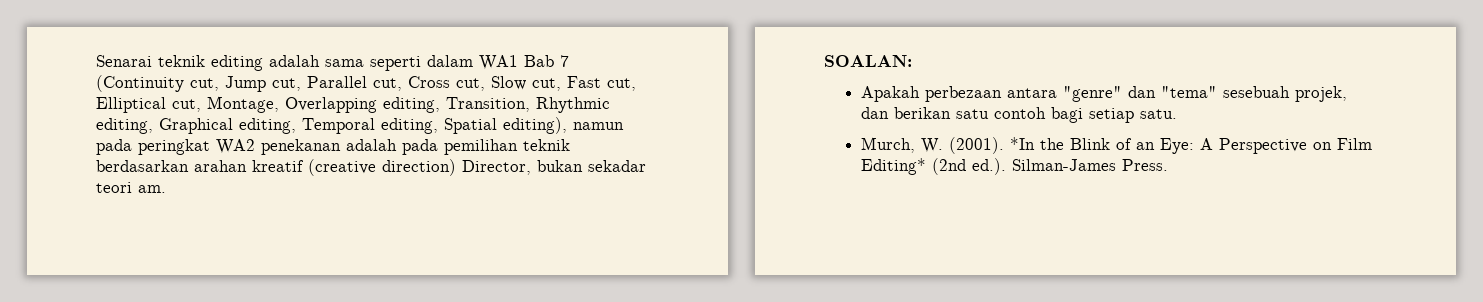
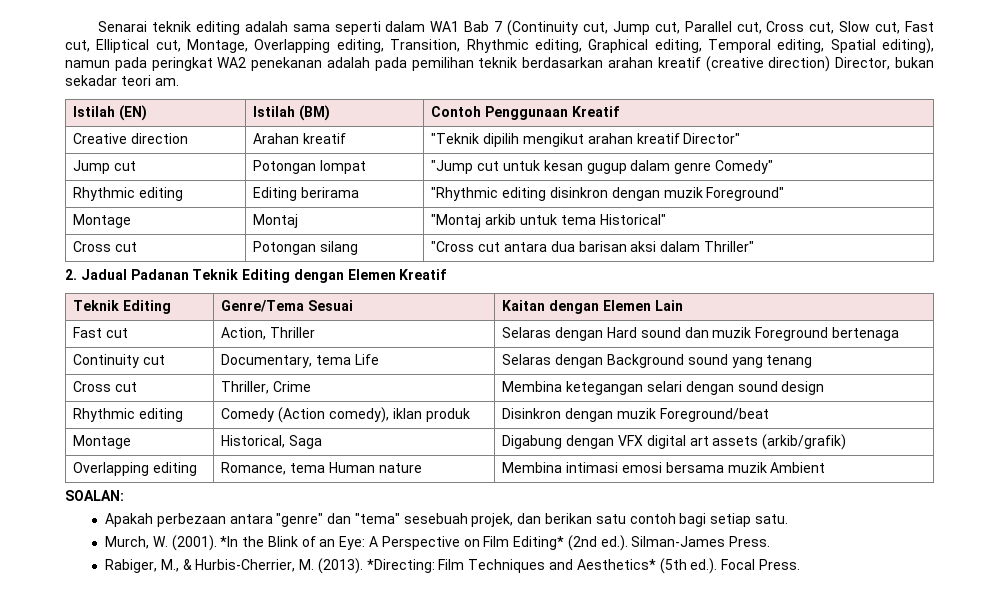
(166, 189) none -> [73,105,148,121] [253,105,331,121] [431,106,619,120] [73,133,189,144] [253,133,347,144] [431,133,741,147] [73,160,137,174] [253,160,367,174] [431,160,773,174] [73,187,184,201] [253,187,360,201] [431,187,785,201] [73,214,132,228] [253,214,299,228] [431,214,666,228] [73,241,138,252] [253,241,359,255] [431,241,754,252] [65,269,447,283] [73,300,172,314] [221,300,354,312] [502,300,683,314] [73,327,129,338] [221,327,316,340] [502,327,899,341] [73,354,166,368] [221,354,379,368] [502,354,813,368] [73,381,138,392] [221,381,312,394] [502,381,825,395] [73,408,184,422] [221,407,470,423] [502,408,769,422] [73,435,132,449] [221,435,323,449] [502,434,847,450] [73,462,198,476] [221,462,422,475] [502,462,826,473] // Istilah (EN) | Istilah (BM) | Contoh Penggunaan Kreatif // Creative direction | Arahan kreatif | "Teknik dipilih mengikut arahan kreatif Director" // Jump cut | Potongan lompat | "Jump cut untuk kesan gugup dalam genre Comedy" // Rhythmic editing | Editing berirama | "Rhythmic editing disinkron dengan muzik Foreground" // Montage | Montaj | "Montaj arkib untuk tema Historical" // Cross cut | Potongan silang | "Cross cut antara dua barisan aksi dalam Thriller" // 2. Jadual Padanan Teknik Editing dengan Elemen Kreatif // Teknik Editing | Genre/Tema Sesuai | Kaitan dengan Elemen Lain // Fast cut | Action, Thriller | Selaras dengan Hard sound dan muzik Foreground bertenaga // Continuity cut | Documentary, tema Life | Selaras dengan Background sound yang tenang // Cross cut | Thriller, Crime | Membina ketegangan selari dengan sound design // Rhythmic editing | Comedy (Action comedy), iklan produk | Disinkron dengan muzik Foreground/beat // Montage | Historical, Saga | Digabung dengan VFX digital art assets (arkib/grafik) // Overlapping editing | Romance, tema Human nature | Membina intimasi emosi bersama muzik Ambient
(1168, 165) none -> [104,558,800,574] // Rabiger, M., & Hurbis-Cherrier, M. (2013). *Directing: Film Techniques and Aesthetics* (5th ed.). Focal Press.

